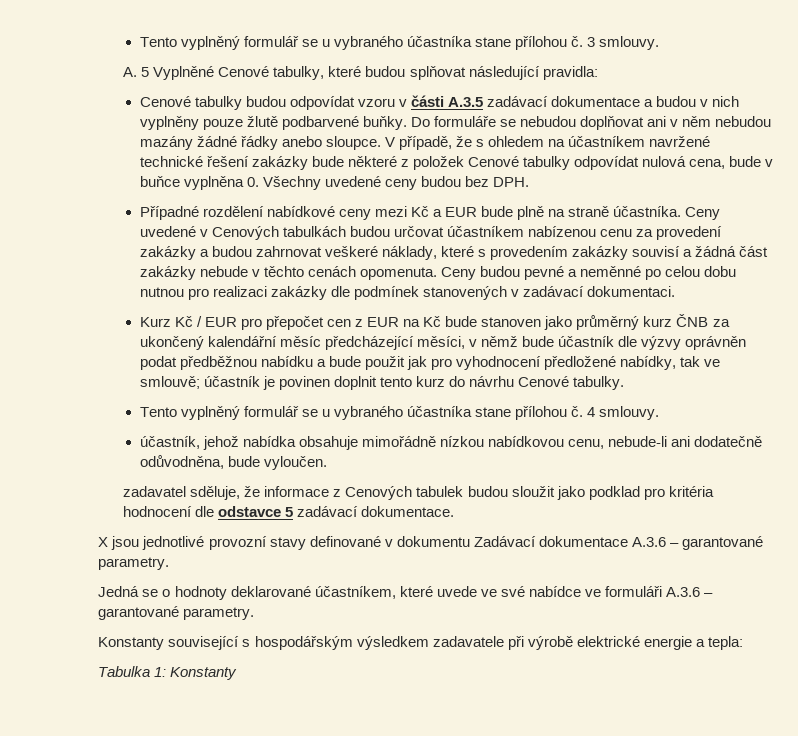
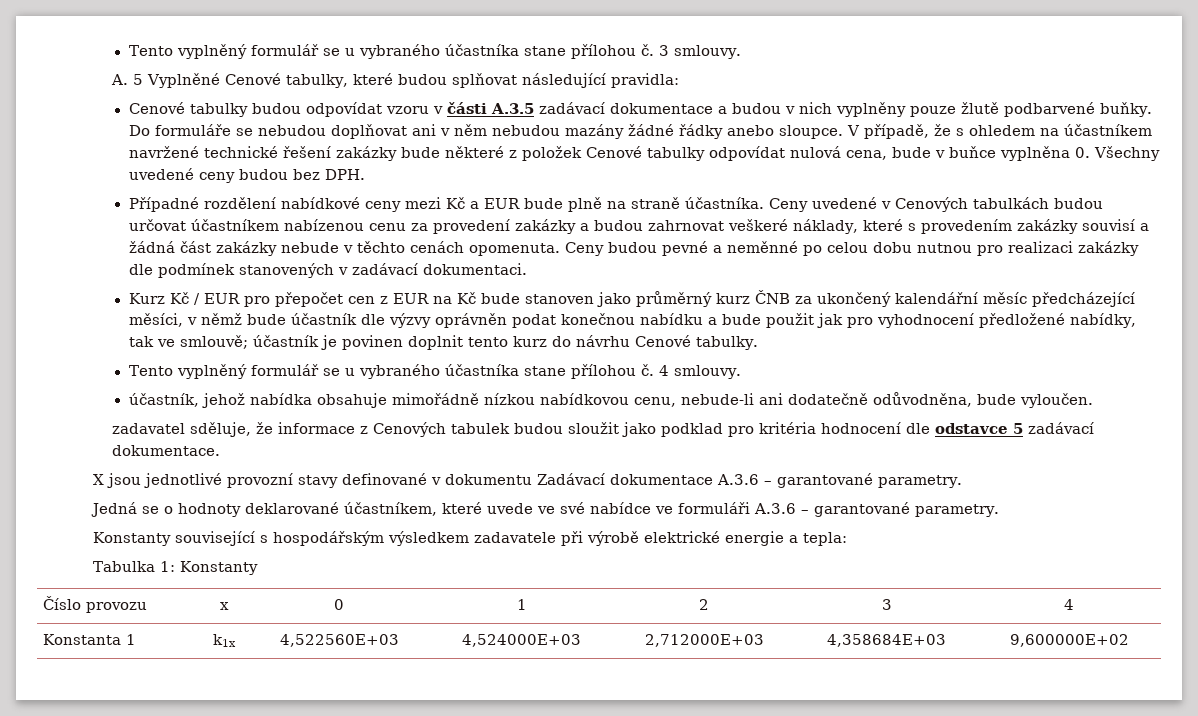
[179,356,257,370] předběžnou -> [560,313,635,325] konečnou
(238, 673) none -> [43,596,148,613] [219,602,229,610] [334,599,344,610] [516,599,527,610] [699,599,709,610] [881,599,892,610] [1064,599,1074,610] [43,634,137,645] [212,634,236,647] [279,634,399,647] [462,634,581,647] [644,634,764,647] [827,634,946,647] [1009,634,1129,647] // Číslo provozu | x | 0 | 1 | 2 | 3 | 4 // Konstanta 1 | k1x | 4,522560E+03 | 4,524000E+03 | 2,712000E+03 | 4,358684E+03 | 9,600000E+02

